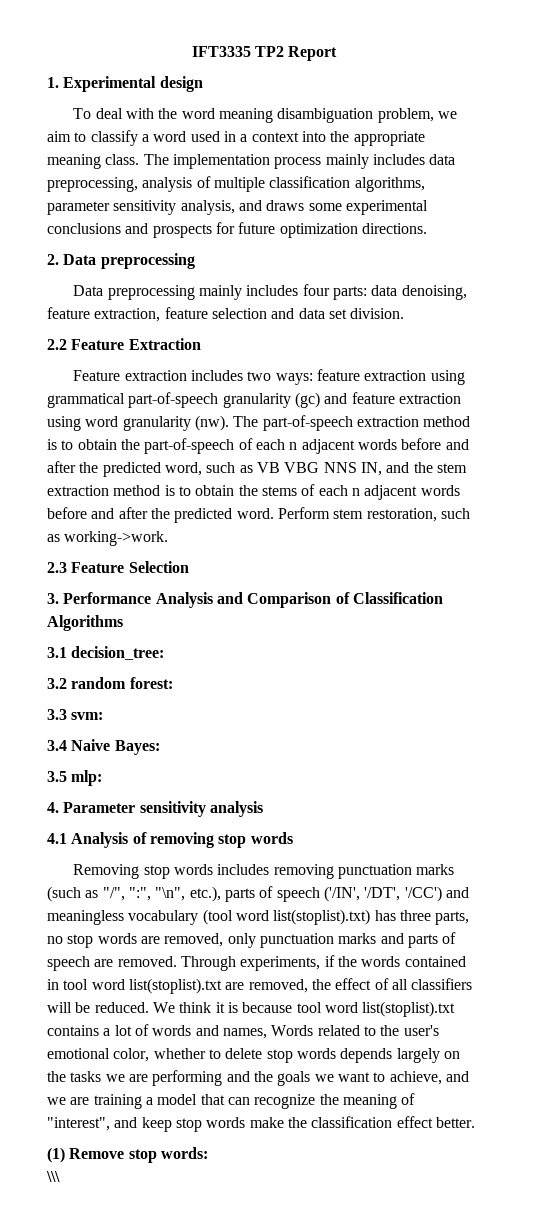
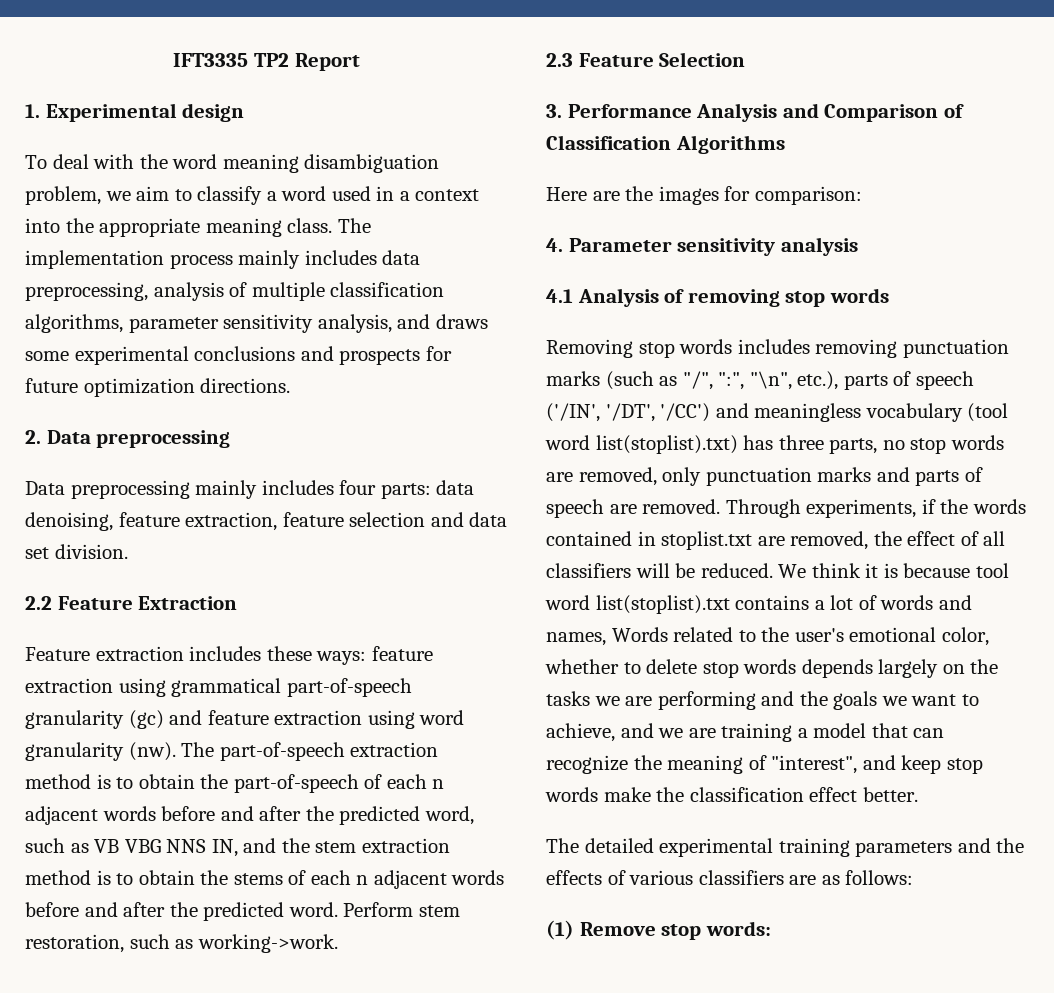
[247,371,272,381] two -> [266,646,312,661] these
[47,646,165,660] [47,677,173,689] [47,709,104,720] [47,739,160,755] [47,770,103,786] 3.1 decision_tree: // 3.2 random forest: // 3.3 svm: // 3.4 Naive Bayes: // 3.5 mlp: -> [546,186,862,205] Here are the images for comparison:
[63,978,222,994] tool word list(stoplist).txt -> [661,531,753,550] stoplist.txt
(475, 1122) none -> [546,838,1025,857] [546,870,914,885] // The detailed experimental training parameters and the effects of various classifiers are as follows:
[46,1171,60,1182] // \\\ -> (771, 928) none

